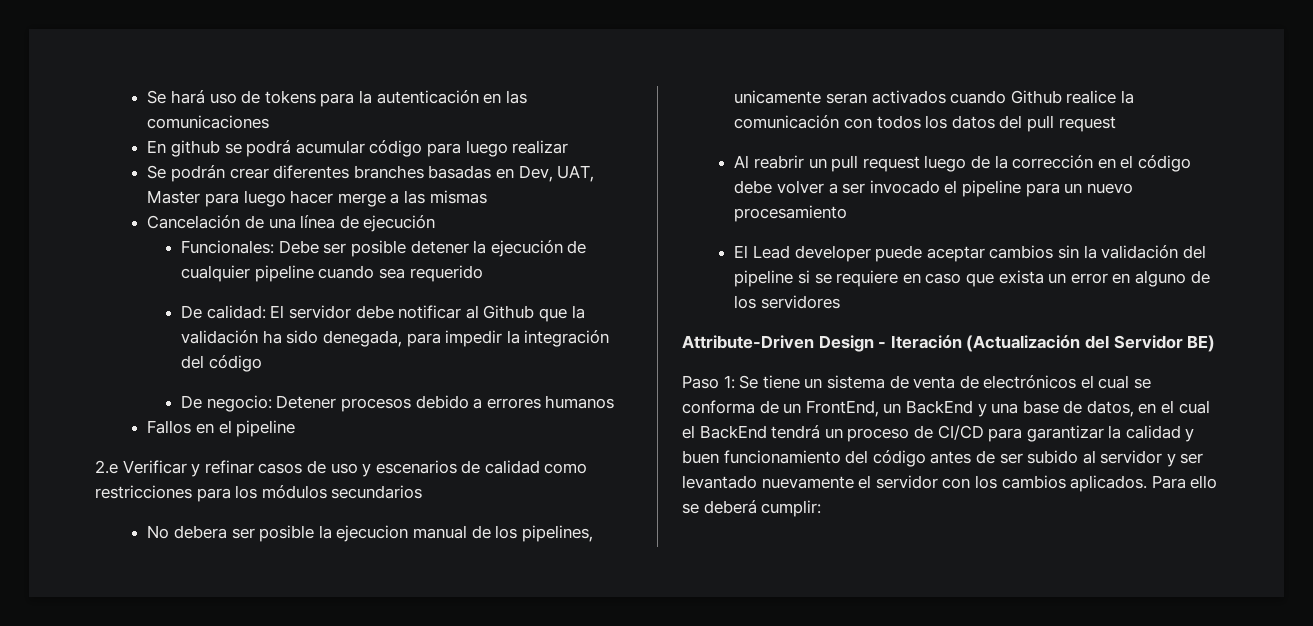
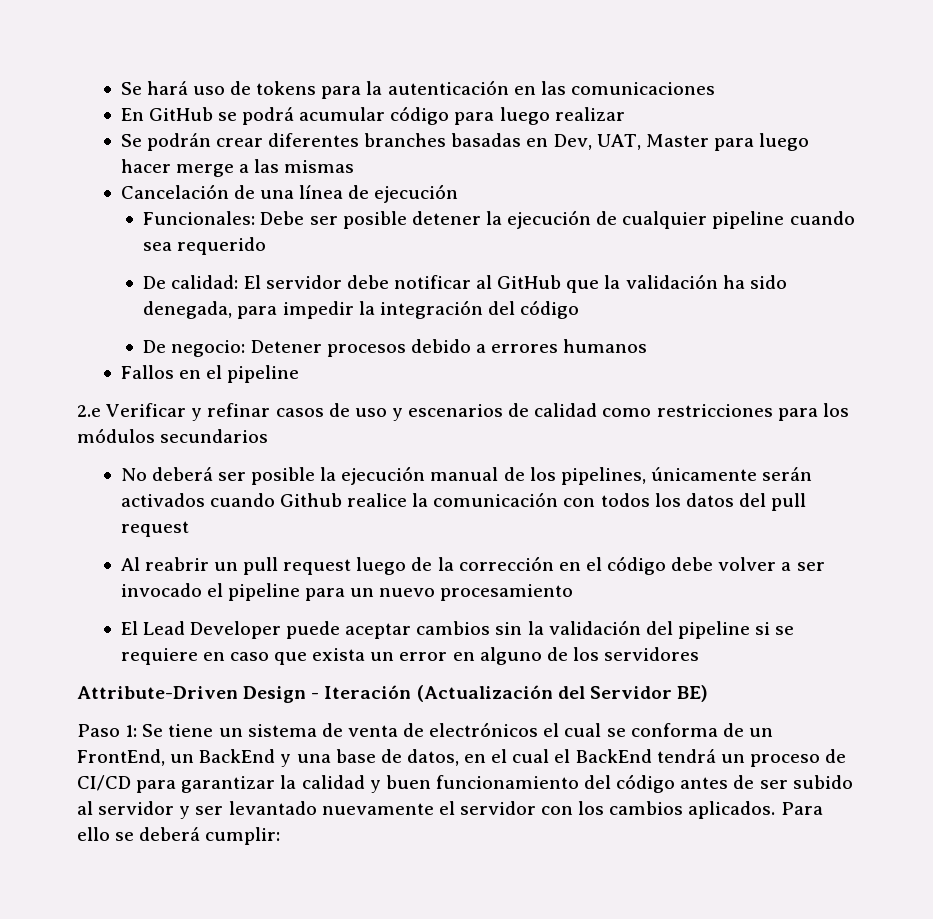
[171,140,221,157] github -> [148,107,213,121] GitHub
[483,305,535,319] Github -> [497,275,562,289] GitHub
[174,525,228,539] debera -> [151,467,213,481] deberá
[336,525,409,542] ejecucion -> [341,466,426,485] ejecución
[734,90,868,104] unicamente seran -> [650,467,813,481] únicamente serán
[794,245,871,262] developer -> [189,621,281,639] Developer

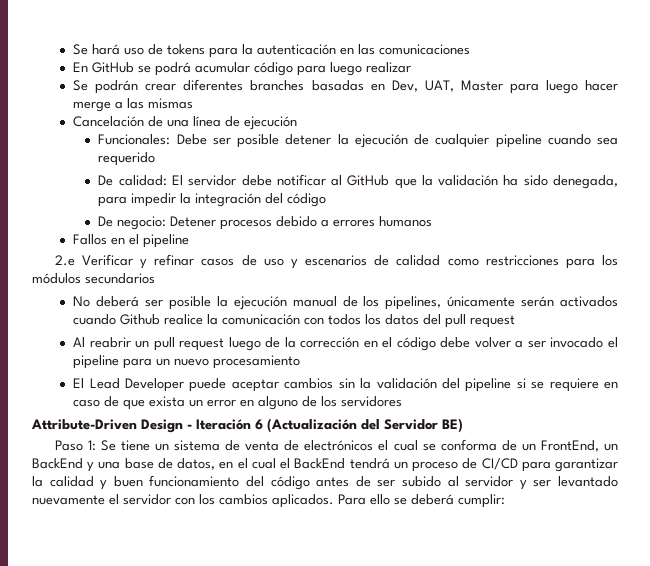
(269, 656) none -> [104,396,120,407] de
(412, 692) none -> [255,419,263,430] 6

